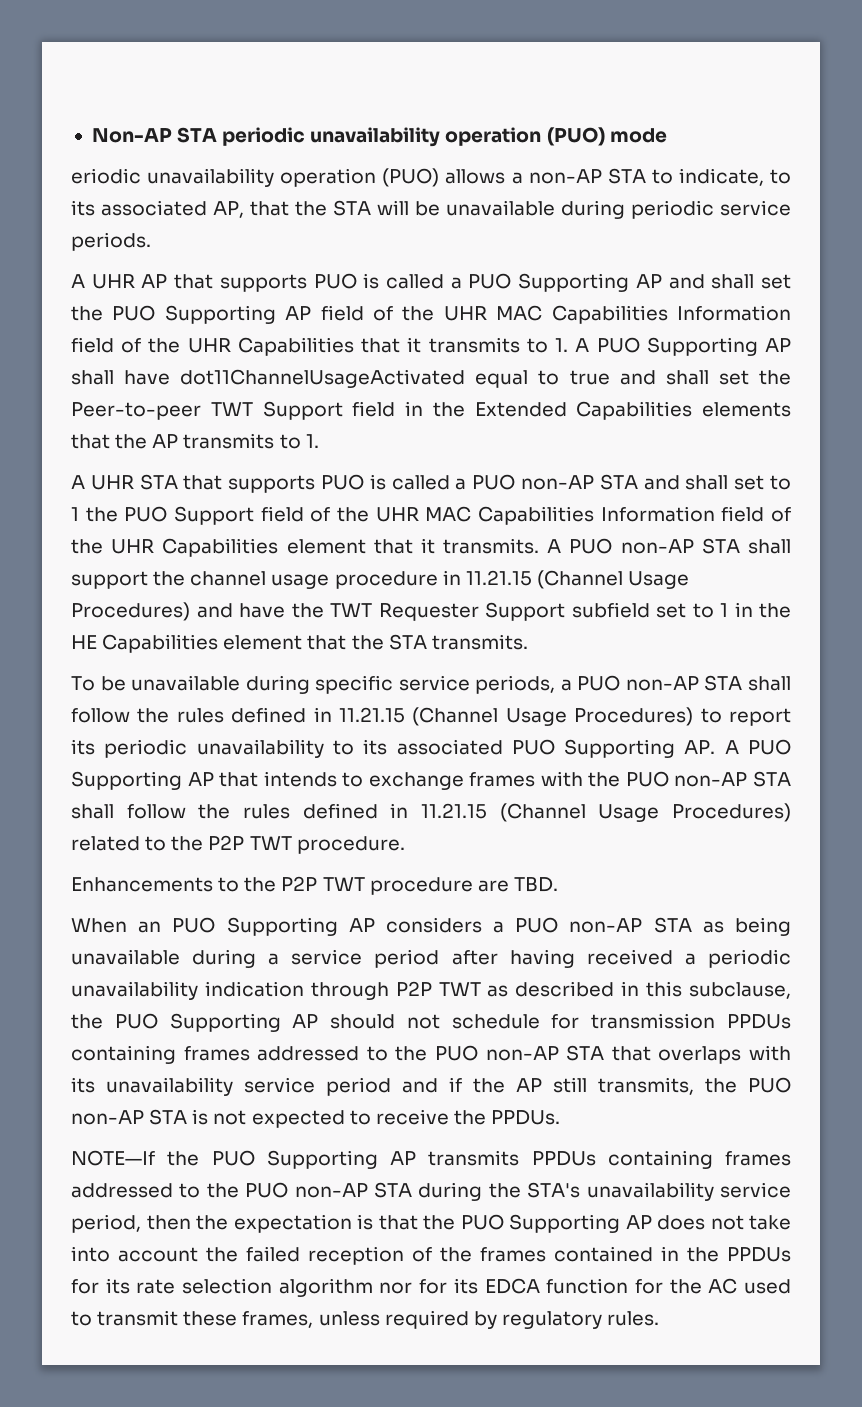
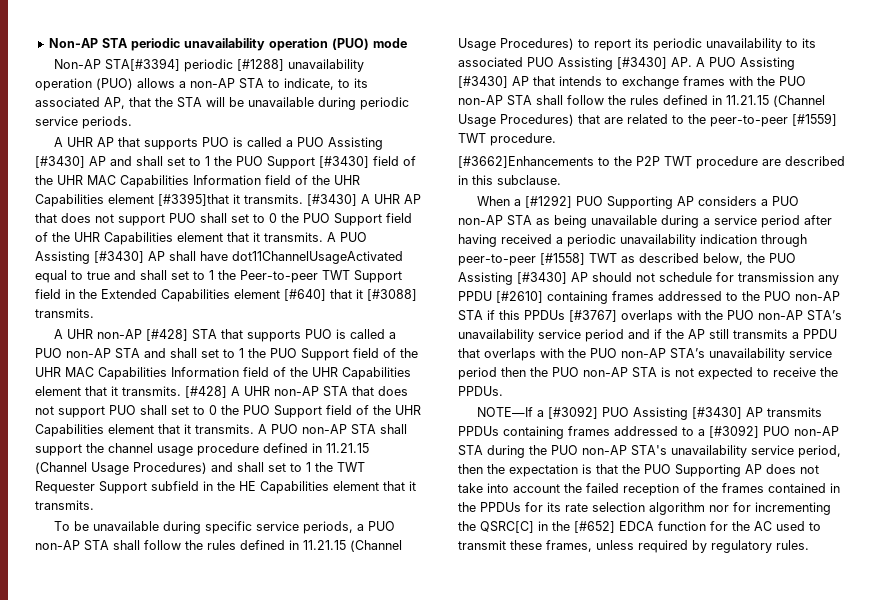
[71,168,141,184] eriodic -> [54,58,285,72] Non-AP STA[#3394] periodic [#1288]
[518,273,630,292] Supporting -> [328,137,384,150] [35,156,85,168] Assisting [#3430]
[71,305,312,324] the PUO Supporting AP -> [189,156,369,169] to 1 the PUO Support [#3430]
[361,337,758,356] that it transmits to 1. A PUO Supporting -> [108,193,421,206] [35,213,412,226] [35,232,367,245] [35,251,144,264] element [#3395]that it transmits. [#3430] A UHR AP that does not support PUO shall set to 0 the PUO Support field of the UHR Capabilities element that it transmits. A PUO Assisting [#3430]
(749, 377) none -> [193,270,214,280] to 1
[702,402,791,417] [71,433,319,449] [71,475,134,490] elements that the AP transmits to 1. // A UHR -> [234,289,417,301] [35,308,94,318] [54,329,189,341] element [#640] that it [#3088] transmits. // A UHR non-AP [#428]
(540, 546) none -> [185,386,408,398] [35,405,421,418] [35,424,254,437] [#428] A UHR non-AP STA that does not support PUO shall set to 0 the PUO Support field of the UHR Capabilities element that it transmits.
(438, 580) none -> [263,443,308,453] defined
[239,603,285,618] have -> [237,462,311,472] shall set to 1
[656,603,728,618] set to 1 -> (199, 486) none
[351,634,427,650] the STA -> [409,481,416,491] it
[564,739,676,758] Supporting -> [558,57,667,70] Assisting [#3430]
[71,771,182,790] Supporting -> [740,57,795,70] [458,76,508,88] Assisting [#3430]
(791, 812) none -> [578,114,623,124] that are
[208,835,245,850] P2P -> [710,113,837,127] peer-to-peer [#1559]
[71,877,213,892] Enhancements -> [458,156,594,168] [#3662]Enhancements
[513,877,558,892] TBD. -> [785,156,845,166] [458,175,561,185] described in this subclause.
[138,921,162,933] an -> [514,195,573,208] a [#1292]
[395,981,432,996] P2P -> [458,253,585,266] peer-to-peer [#1558]
[621,981,792,999] [71,1013,281,1032] in this subclause, the PUO Supporting -> [703,253,796,265] [458,272,567,285] below, the PUO Assisting [#3430]
[727,1014,792,1029] [71,1045,792,1064] [71,1077,95,1093] PPDUs containing frames addressed to the PUO non-AP STA that overlaps with its -> [818,275,839,285] [458,291,840,304] [458,310,842,323] any PPDU [#2610] containing frames addressed to the PUO non-AP STA if this PPDUs [#3767] overlaps with the PUO non-AP STA’s
[598,1077,694,1095] transmits, -> [733,329,837,339] [458,348,832,361] [458,367,526,380] transmits a PPDU that overlaps with the PUO non-AP STA’s unavailability service period then
[167,1150,378,1169] the PUO Supporting -> [537,406,743,420] a [#3092] PUO Assisting [#3430]
[206,1183,239,1198] the -> [698,425,759,438] a [#3092]
(521, 1190) none -> [551,445,627,455] PUO non-AP
[453,1278,478,1294] its -> [755,502,831,515] [458,521,615,533] incrementing the QSRC[C] in the [#652]

